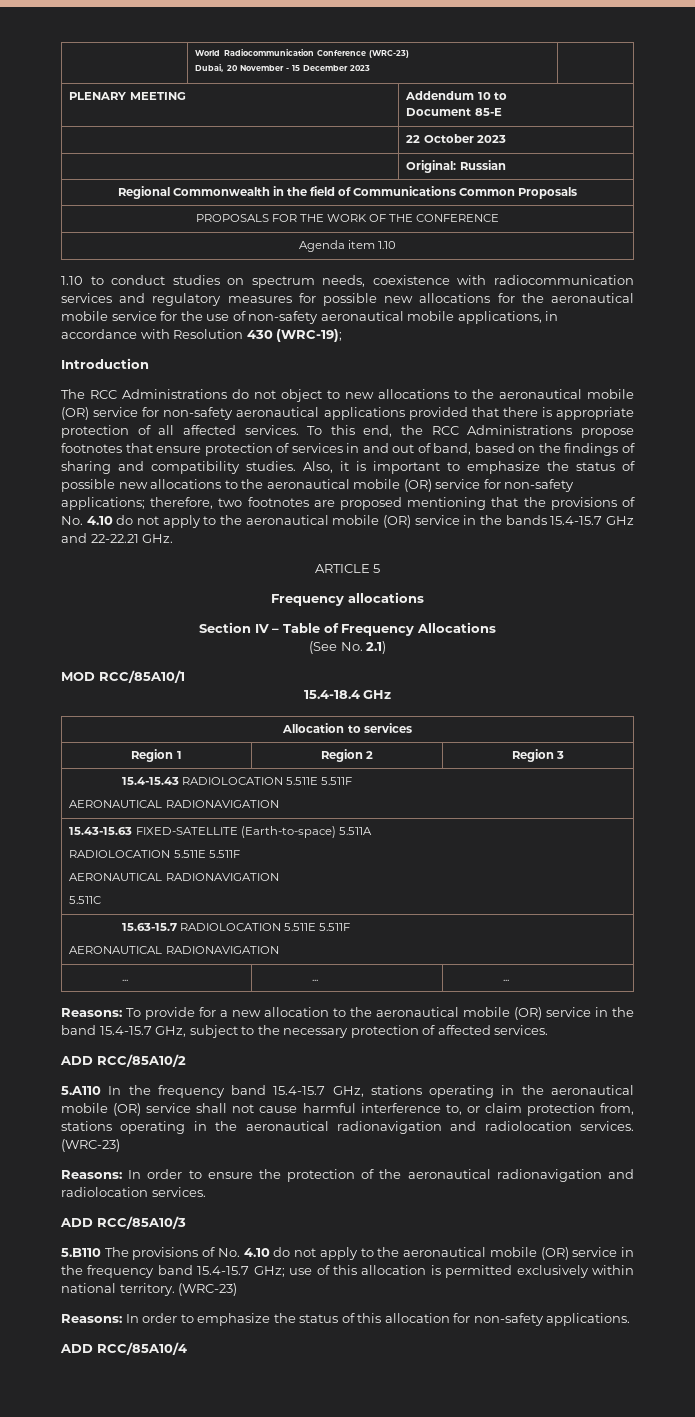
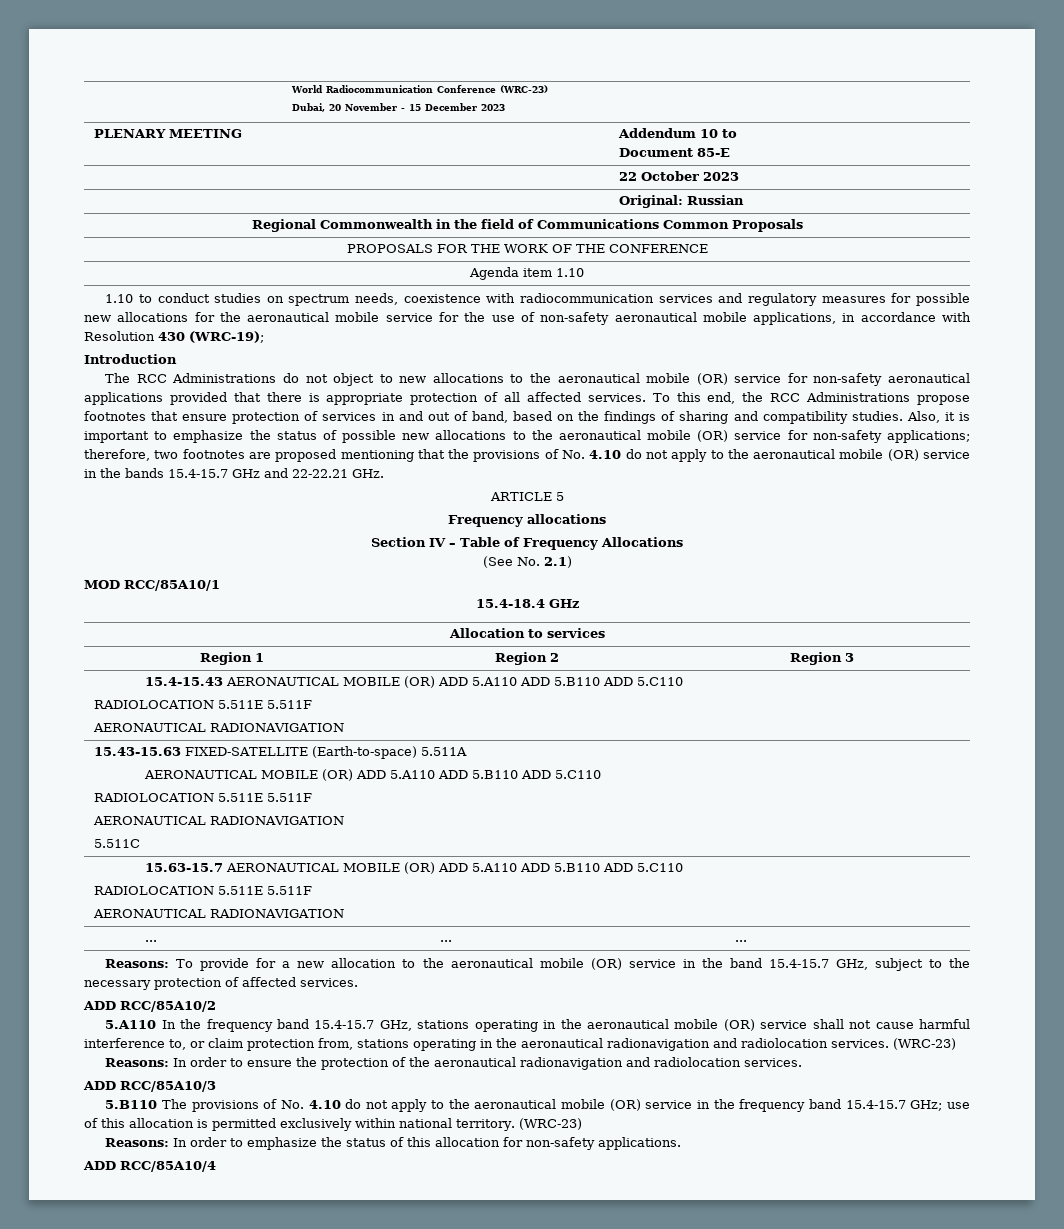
(179, 781) none -> [226,676,684,688] AERONAUTICAL MOBILE (OR) ADD 5.A110 ADD 5.B110 ADD 5.C110 //
(372, 831) none -> [144,769,602,781] // AERONAUTICAL MOBILE (OR) ADD 5.A110 ADD 5.B110 ADD 5.C110
(177, 927) none -> [226,862,684,874] AERONAUTICAL MOBILE (OR) ADD 5.A110 ADD 5.B110 ADD 5.C110 //

